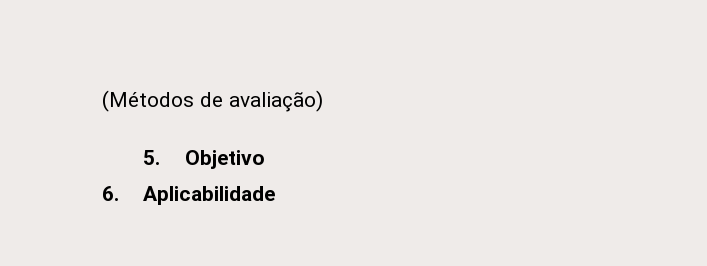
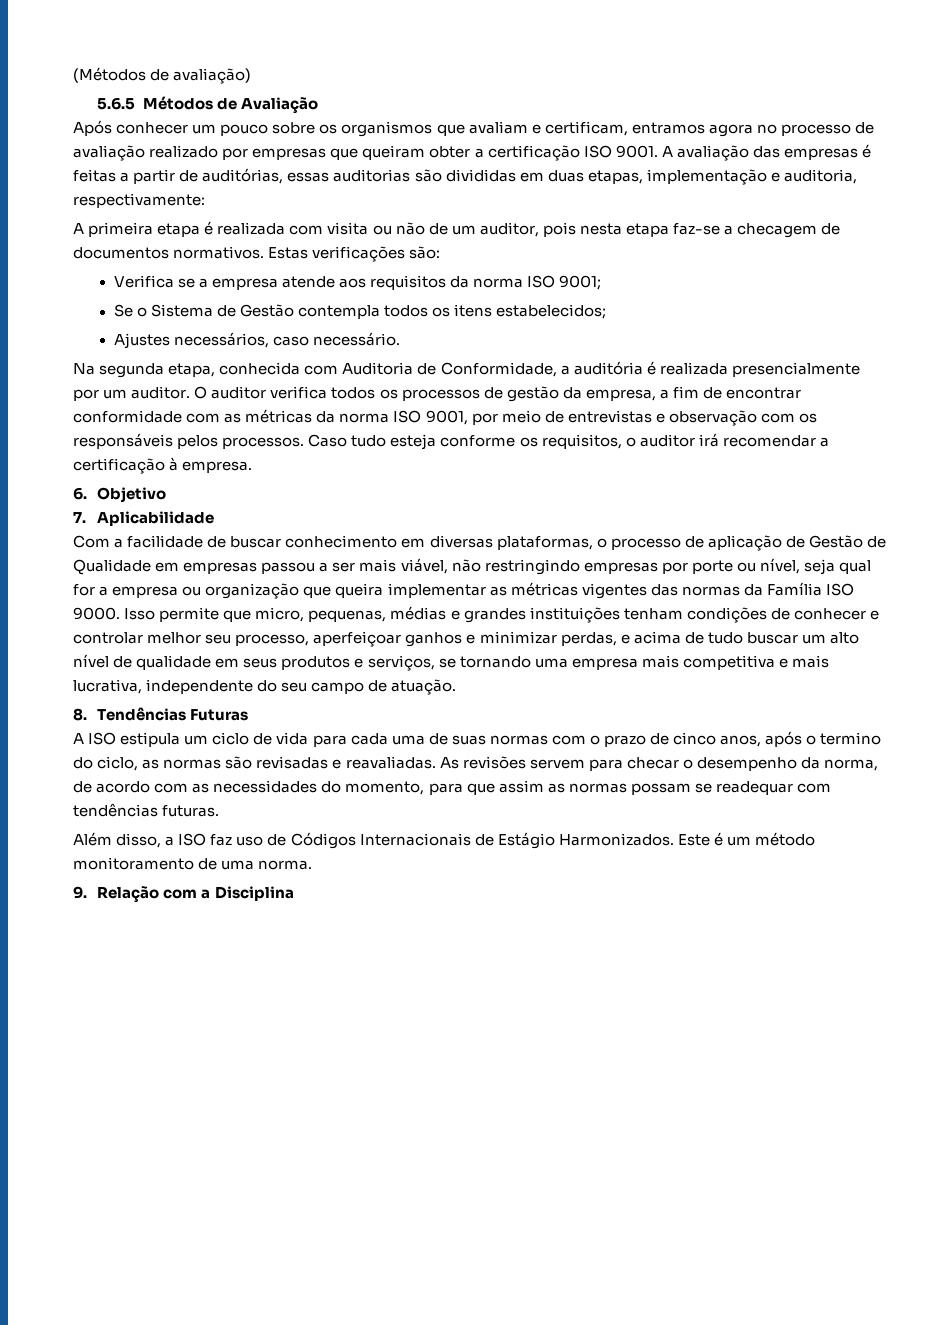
[143,150,161,165] 5. -> [97,96,318,114] [73,120,874,137] [73,144,871,161] [73,168,857,185] [73,193,206,208] [73,221,841,238] [73,246,441,262] [113,275,602,290] [113,304,607,319] [113,332,401,349] [73,361,860,378] [73,386,801,402] [73,409,817,426] [73,433,829,450] [73,457,253,474] [73,487,88,500] 5.6.5 Métodos de Avaliação // Após conhecer um pouco sobre os organismos que avaliam e certificam, entramos agora no processo de avaliação realizado por empresas que queiram obter a certificação ISO 9001. A avaliação das empresas é feitas a partir de auditórias, essas auditorias são divididas em duas etapas, implementação e auditoria, respectivamente: // A primeira etapa é realizada com visita ou não de um auditor, pois nesta etapa faz-se a checagem de documentos normativos. Estas verificações são: // Verifica se a empresa atende aos requisitos da norma ISO 9001; // Se o Sistema de Gestão contempla todos os itens estabelecidos; // Ajustes necessários, caso necessário. // Na segunda etapa, conhecida com Auditoria de Conformidade, a auditória é realizada presencialmente por um auditor. O auditor verifica todos os processos de gestão da empresa, a fim de encontrar conformidade com as métricas da norma ISO 9001, por meio de entrevistas e observação com os responsáveis pelos processos. Caso tudo esteja conforme os requisitos, o auditor irá recomendar a certificação à empresa. // 6.
[102,186,120,201] 6. -> [73,512,87,523] 7.
(276, 195) none -> [73,535,886,551] [73,558,871,575] [73,582,854,599] [73,606,879,623] [73,631,859,647] [73,654,829,671] [73,679,457,695] [73,707,249,721] [73,731,882,747] [73,756,878,771] [73,780,831,795] [73,803,220,817] [73,832,815,849] [73,857,313,870] [73,886,294,903] // Com a facilidade de buscar conhecimento em diversas plataformas, o processo de aplicação de Gestão de Qualidade em empresas passou a ser mais viável, não restringindo empresas por porte ou nível, seja qual for a empresa ou organização que queira implementar as métricas vigentes das normas da Família ISO 9000. Isso permite que micro, pequenas, médias e grandes instituições tenham condições de conhecer e controlar melhor seu processo, aperfeiçoar ganhos e minimizar perdas, e acima de tudo buscar um alto nível de qualidade em seus produtos e serviços, se tornando uma empresa mais competitiva e mais lucrativa, independente do seu campo de atuação. // 8. Tendências Futuras // A ISO estipula um ciclo de vida para cada uma de suas normas com o prazo de cinco anos, após o termino do ciclo, as normas são revisadas e reavaliadas. As revisões servem para checar o desempenho da norma, de acordo com as necessidades do momento, para que assim as normas possam se readequar com tendências futuras. // Além disso, a ISO faz uso de Códigos Internacionais de Estágio Harmonizados. Este é um método monitoramento de uma norma. // 9. Relação com a Disciplina

